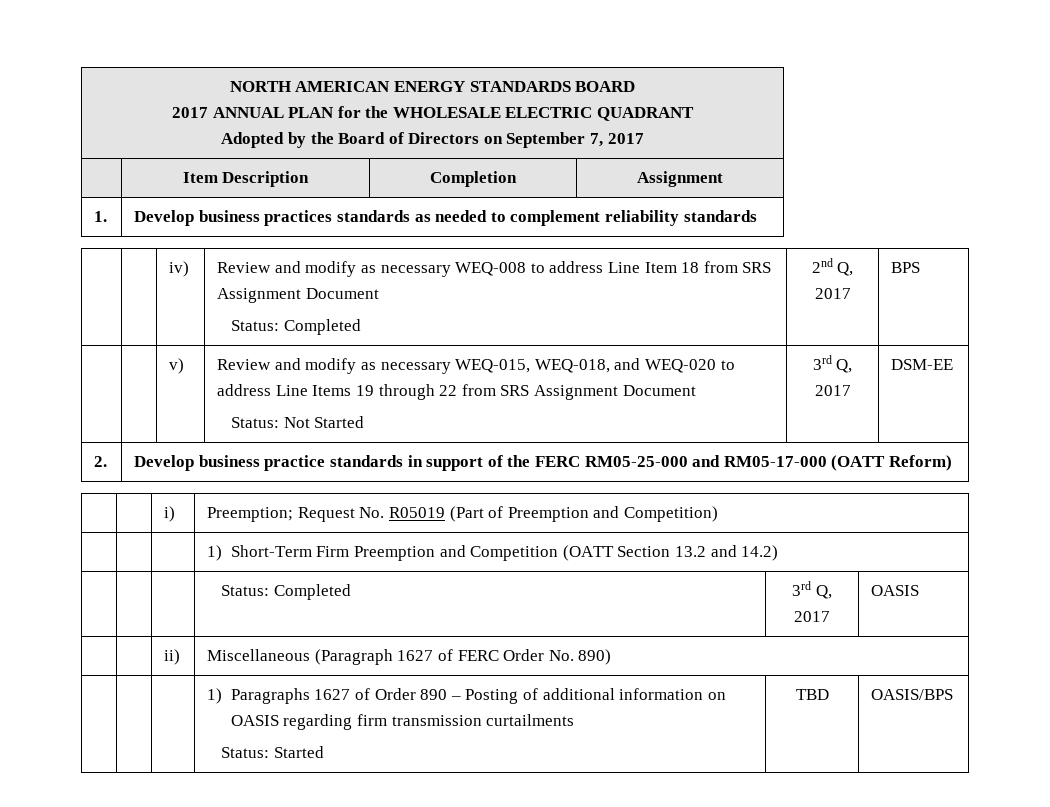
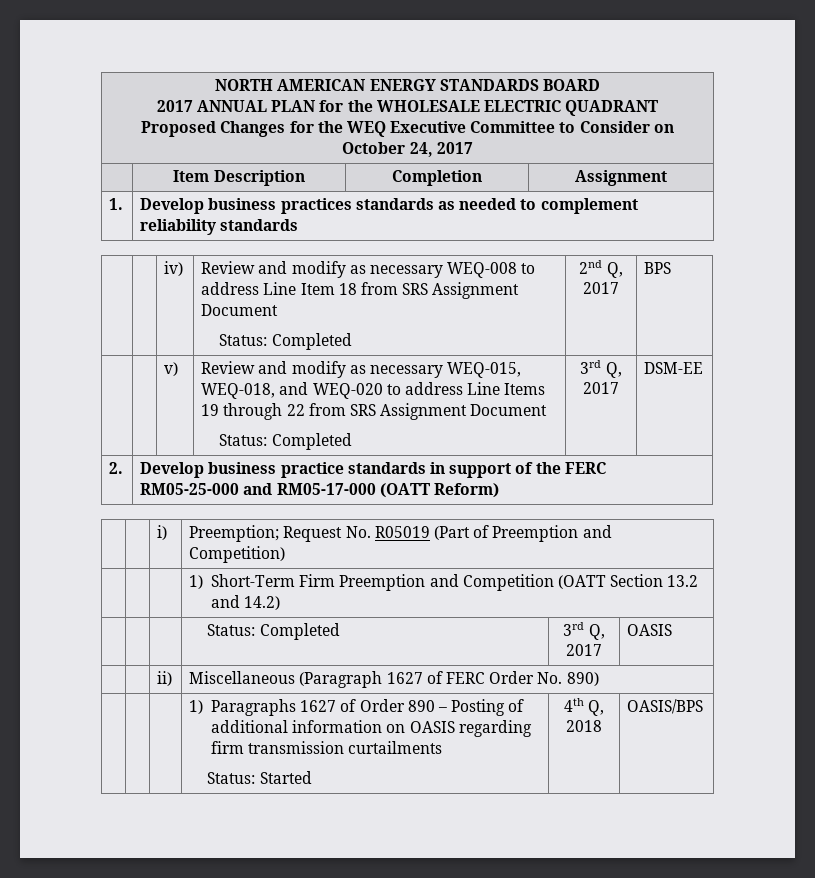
[221,132,604,148] Adopted by the Board of Directors on September 7, -> [141,121,674,137] [342,142,433,157] Proposed Changes for the WEQ Executive Committee to Consider on October 24,
[283,416,365,428] Not Started -> [271,433,352,450] Completed
[795,689,829,700] TBD -> [563,698,605,716] [566,720,602,732] 4th Q, 2018

